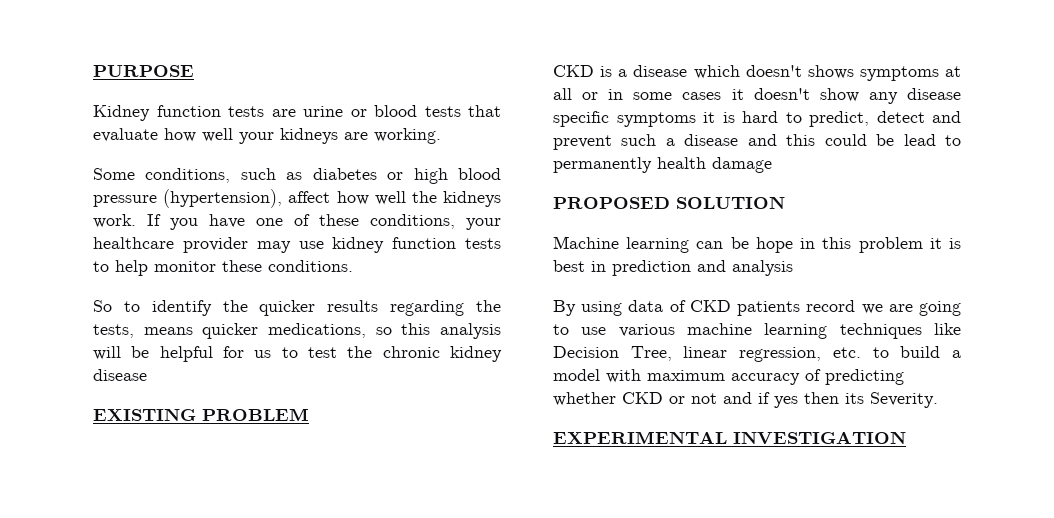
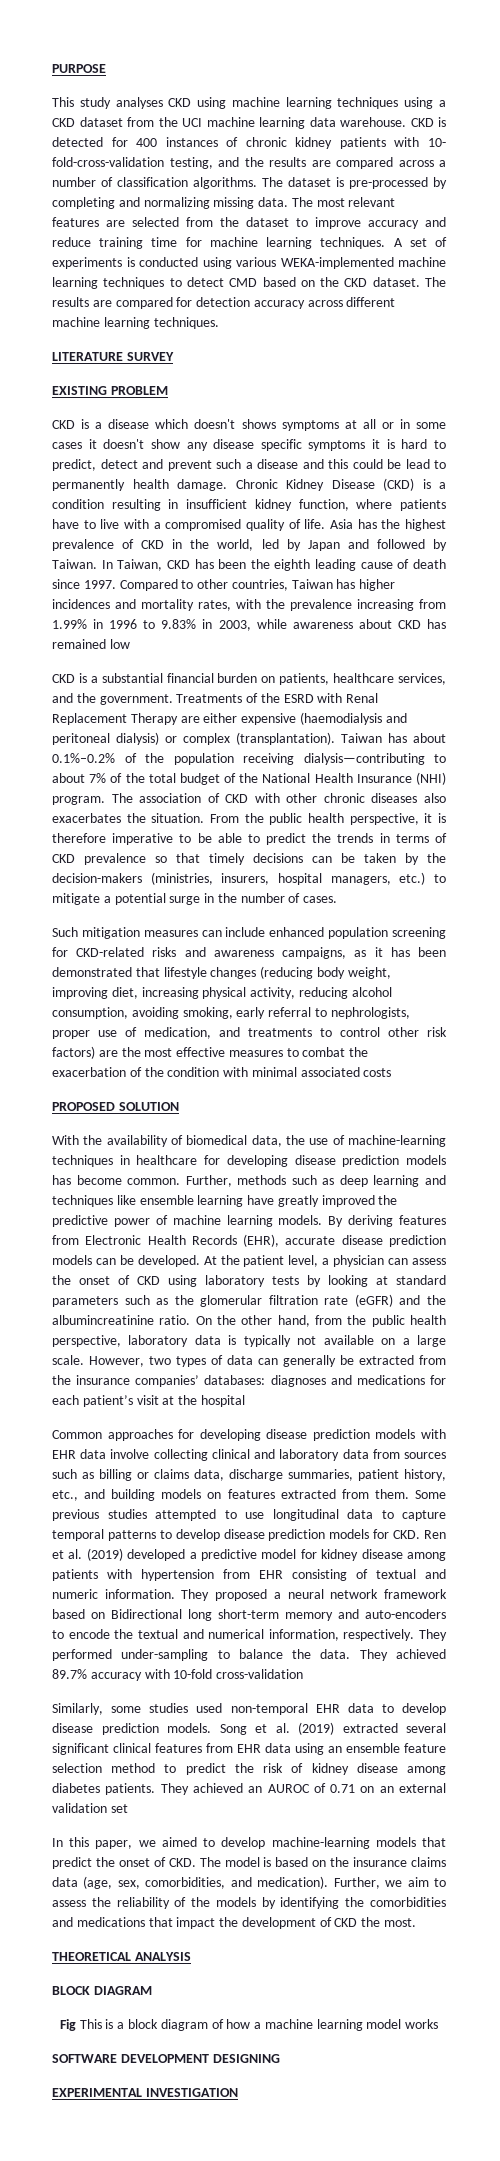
[93,105,501,121] [93,128,441,144] [93,168,501,184] [93,189,502,208] [93,214,501,230] [93,237,501,253] [93,260,353,276] [93,300,501,316] [93,323,502,339] [93,346,502,362] [93,369,147,381] Kidney function tests are urine or blood tests that evaluate how well your kidneys are working. // Some conditions, such as diabetes or high blood pressure (hypertension), affect how well the kidneys work. If you have one of these conditions, your healthcare provider may use kidney function tests to help monitor these conditions. // So to identify the quicker results regarding the tests, means quicker medications, so this analysis will be helpful for us to test the chronic kidney disease -> [52,97,446,109] [52,117,446,129] [52,137,446,149] [52,157,446,169] [52,177,447,189] [52,197,396,209] [52,217,446,229] [52,237,448,249] [52,257,446,269] [52,277,447,289] [52,297,396,309] [52,317,219,329] [52,352,174,361] This study analyses CKD using machine learning techniques using a CKD dataset from the UCI machine learning data warehouse. CKD is detected for 400 instances of chronic kidney patients with 10- fold-cross-validation testing, and the results are compared across a number of classification algorithms. The dataset is pre-processed by completing and normalizing missing data. The most relevant features are selected from the dataset to improve accuracy and reduce training time for machine learning techniques. A set of experiments is conducted using various WEKA-implemented machine learning techniques to detect CMD based on the CKD dataset. The results are compared for detection accuracy across different machine learning techniques. // LITERATURE SURVEY
[712,157,772,173] [553,196,785,209] [553,236,961,253] [553,260,793,276] [553,300,961,316] [553,323,961,339] [553,346,961,362] [553,369,904,385] [553,392,938,408] damage // PROPOSED SOLUTION // Machine learning can be hope in this problem it is best in prediction and analysis // By using data of CKD patients record we are going to use various machine learning techniques like Decision Tree, linear regression, etc. to build a model with maximum accuracy of predicting whether CKD or not and if yes then its Severity. -> [177,478,446,491] [52,499,446,511] [52,519,447,531] [52,539,447,551] [52,559,446,571] [52,579,396,591] [52,599,446,611] [52,619,446,631] [52,639,130,649] [52,673,447,685] [52,693,379,705] [52,712,407,725] [52,732,446,745] [52,753,446,765] [52,772,446,785] [52,793,446,805] [52,813,447,825] [52,833,448,845] [52,853,446,865] [52,872,447,885] [52,893,338,905] [52,927,446,939] [52,947,447,959] [52,966,391,979] [52,987,392,999] [52,1007,410,1019] [52,1027,447,1039] [52,1046,369,1059] [52,1067,392,1077] [52,1102,179,1111] [52,1135,446,1147] [52,1155,446,1167] [52,1175,446,1187] [52,1195,398,1207] [52,1215,446,1227] [52,1234,446,1247] [52,1255,446,1267] [52,1275,446,1287] [52,1294,446,1307] [52,1315,446,1327] [52,1335,447,1347] [52,1355,446,1367] [52,1375,446,1387] [52,1395,245,1407] [52,1429,446,1441] [52,1449,447,1461] [52,1469,446,1481] [52,1489,446,1501] [52,1509,446,1521] [52,1529,447,1541] [52,1548,446,1561] [52,1569,446,1581] [52,1589,447,1601] [52,1609,446,1621] [52,1629,447,1641] [52,1649,446,1661] [52,1669,304,1681] [52,1703,446,1715] [52,1722,446,1735] [52,1743,446,1755] [52,1763,447,1775] [52,1783,447,1795] [52,1803,128,1813] [52,1837,447,1849] [52,1857,447,1869] [52,1876,447,1889] [52,1897,446,1909] [52,1917,417,1929] [52,1952,191,1961] [52,1986,152,1995] [59,2019,439,2031] [52,2054,280,2063] damage. Chronic Kidney Disease (CKD) is a condition resulting in insufficient kidney function, where patients have to live with a compromised quality of life. Asia has the highest prevalence of CKD in the world, led by Japan and followed by Taiwan. In Taiwan, CKD has been the eighth leading cause of death since 1997. Compared to other countries, Taiwan has higher incidences and mortality rates, with the prevalence increasing from 1.99% in 1996 to 9.83% in 2003, while awareness about CKD has remained low // CKD is a substantial financial burden on patients, healthcare services, and the government. Treatments of the ESRD with Renal Replacement Therapy are either expensive (haemodialysis and peritoneal dialysis) or complex (transplantation). Taiwan has about 0.1%–0.2% of the population receiving dialysis—contributing to about 7% of the total budget of the National Health Insurance (NHI) program. The association of CKD with other chronic diseases also exacerbates the situation. From the public health perspective, it is therefore imperative to be able to predict the trends in terms of CKD prevalence so that timely decisions can be taken by the decision-makers (ministries, insurers, hospital managers, etc.) to mitigate a potential surge in the number of cases. // Such mitigation measures can include enhanced population screening for CKD-related risks and awareness campaigns, as it has been demonstrated that lifestyle changes (reducing body weight, improving diet, increasing physical activity, reducing alcohol consumption, avoiding smoking, early referral to nephrologists, proper use of medication, and treatments to control other risk factors) are the most effective measures to combat the exacerbation of the condition with minimal associated costs // PROPOSED SOLUTION // With the availability of biomedical data, the use of machine-learning techniques in healthcare for developing disease prediction models has become common. Further, methods such as deep learning and techniques like ensemble learning have greatly improved the predictive power of machine learning models. By deriving features from Electronic Health Records (EHR), accurate disease prediction models can be developed. At the patient level, a physician can assess the onset of CKD using laboratory tests by looking at standard parameters such as the glomerular filtration rate (eGFR) and the albumincreatinine ratio. On the other hand, from the public health perspective, laboratory data is typically not available on a large scale. However, two types of data can generally be extracted from the insurance companies’ databases: diagnoses and medications for each patient’s visit at the hospital // Common approaches for developing disease prediction models with EHR data involve collecting clinical and laboratory data from sources such as billing or claims data, discharge summaries, patient history, etc., and building models on features extracted from them. Some previous studies attempted to use longitudinal data to capture temporal patterns to develop disease prediction models for CKD. Ren et al. (2019) developed a predictive model for kidney disease among patients with hypertension from EHR consisting of textual and numeric information. They proposed a neural network framework based on Bidirectional long short-term memory and auto-encoders to encode the textual and numerical information, respectively. They performed under-sampling to balance the data. They achieved 89.7% accuracy with 10-fold cross-validation // Similarly, some studies used non-temporal EHR data to develop disease prediction models. Song et al. (2019) extracted several significant clinical features from EHR data using an ensemble feature selection method to predict the risk of kidney disease among diabetes patients. They achieved an AUROC of 0.71 on an external validation set // In this paper, we aimed to develop machine-learning models that predict the onset of CKD. The model is based on the insurance claims data (age, sex, comorbidities, and medication). Further, we aim to assess the reliability of the models by identifying the comorbidities and medications that impact the development of CKD the most. // THEORETICAL ANALYSIS // BLOCK DIAGRAM // Fig This is a block diagram of how a machine learning model works // SOFTWARE DEVELOPMENT DESIGNING

